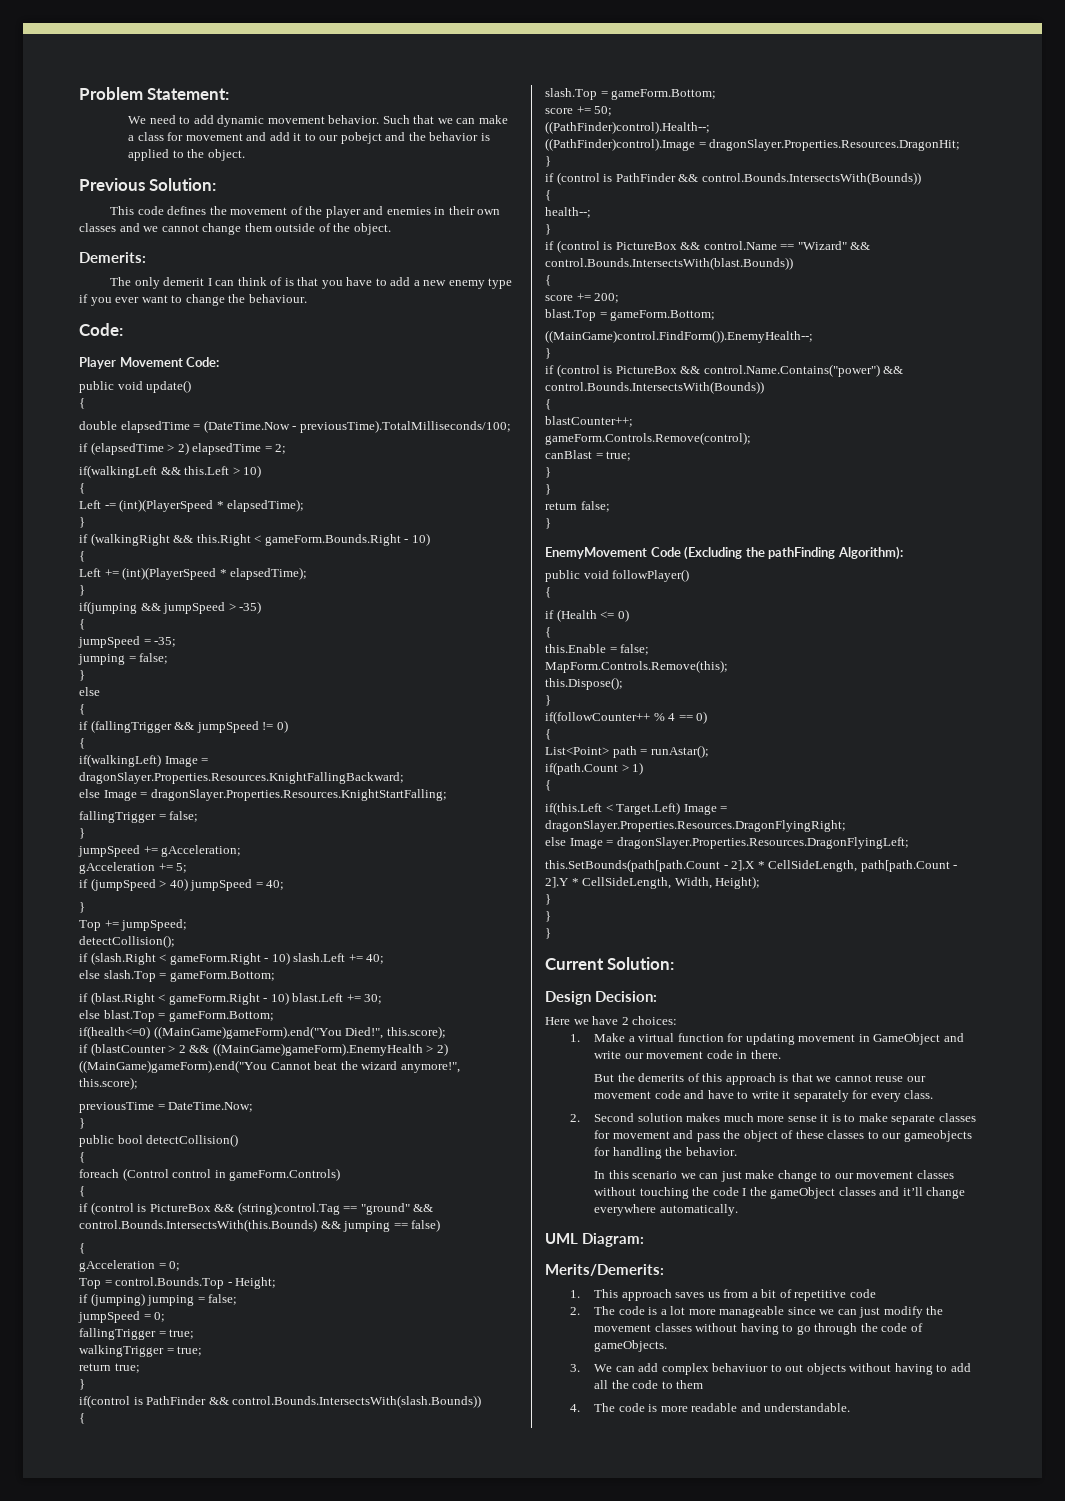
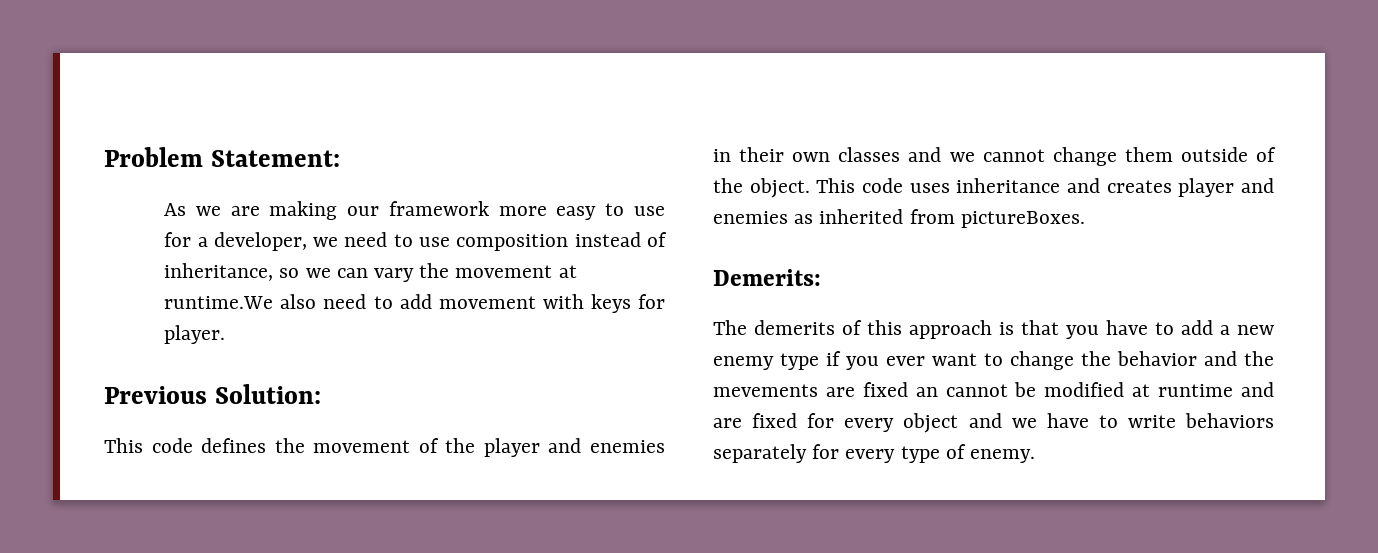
[128,115,508,127] [128,132,490,144] [128,149,245,161] We need to add dynamic movement behavior. Such that we can make a class for movement and add it to our pobejct and the behavior is applied to the object. -> [164,201,665,220] [164,232,667,251] [164,263,577,282] [164,294,665,313] [164,325,226,344] As we are making our framework more easy to use for a developer, we need to use composition instead of inheritance, so we can vary the movement at runtime.We also need to add movement with keys for player.
[79,252,146,263] [110,277,283,289] // Demerits: // The only demerit I can think of -> [816,178,1274,197] [713,209,1085,228] [713,269,821,286] [713,320,992,339] This code uses inheritance and creates player and enemies as inherited from pictureBoxes. // Demerits: // The demerits of this approach
[248,294,307,303] [79,323,123,336] [79,357,220,369] [79,380,192,393] [79,398,85,409] [79,420,511,433] [79,442,287,455] [79,465,262,478] [79,483,85,494] [79,499,305,512] [79,517,85,528] [79,533,430,546] [79,551,85,562] [79,567,308,580] [79,585,85,596] [79,601,262,614] [79,619,85,630] [78,636,177,648] [78,653,169,665] [79,670,85,681] [79,687,100,696] [79,704,85,715] [79,720,288,733] [79,738,85,749] [79,754,209,767] [79,772,404,784] [79,789,447,801] [79,811,199,823] [79,828,85,839] [78,845,242,857] [79,862,188,874] [79,878,285,891] [79,902,85,913] [79,919,188,931] [79,935,175,948] [79,952,385,965] [79,970,275,982] [79,992,383,1005] [79,1010,274,1022] [79,1026,446,1039] [79,1043,448,1056] [79,1060,460,1073] [79,1077,138,1090] [79,1102,254,1113] [79,1118,85,1129] [79,1134,239,1147] [79,1152,85,1163] [79,1168,341,1181] [79,1186,85,1197] [79,1202,434,1215] [79,1219,441,1232] [79,1243,85,1254] [79,1260,181,1272] [79,1277,277,1289] [79,1293,238,1306] [78,1311,166,1323] [79,1328,195,1340] [79,1345,203,1357] [79,1363,140,1373] [79,1379,85,1390] [79,1395,482,1408] [79,1413,85,1424] [545,88,717,100] [545,106,613,116] [545,121,710,134] [545,138,961,151] [545,156,551,167] [545,172,921,185] [545,190,551,201] [545,207,591,218] [545,224,551,235] [545,240,871,253] [545,257,793,270] [545,275,551,286] [545,293,620,303] [545,309,716,321] [545,330,813,343] [545,348,551,359] [545,364,904,377] [545,381,764,394] [545,399,551,410] [545,416,633,427] [545,432,751,445] [545,450,632,461] [545,467,551,478] [545,484,551,495] [545,501,610,512] [545,518,551,529] [545,546,903,560] [545,569,690,582] [545,587,551,598] [545,609,629,622] [545,627,551,638] [545,644,650,655] [545,660,728,673] [545,677,623,690] [545,695,551,706] [545,711,708,724] [545,729,551,740] [545,745,709,758] [545,762,644,775] [545,780,551,791] [545,802,728,815] [545,820,846,832] [545,837,909,849] [545,859,958,872] [545,876,761,889] [545,894,551,905] [545,911,551,922] [545,928,551,939] [545,957,675,970] [545,991,657,1005] [545,1016,678,1025] [569,1033,964,1045] [594,1050,781,1059] [594,1073,926,1085] [594,1090,705,1099] behaviour. // Code: // Player Movement Code: // public void update() // { // double elapsedTime = (DateTime.Now - previousTime).TotalMilliseconds/100; // if (elapsedTime > 2) elapsedTime = 2; // if(walkingLeft && this.Left > 10) // { // Left -= (int)(PlayerSpeed * elapsedTime); // } // if (walkingRight && this.Right < gameForm.Bounds.Right - 10) // { // Left += (int)(PlayerSpeed * elapsedTime); // } // if(jumping && jumpSpeed > -35) // { // jumpSpeed = -35; // jumping = false; // } // else // { // if (fallingTrigger && jumpSpeed != 0) // { // if(walkingLeft) Image = dragonSlayer.Properties.Resources.KnightFallingBackward; // else Image = dragonSlayer.Properties.Resources.KnightStartFalling; // fallingTrigger = false; // } // jumpSpeed += gAcceleration; // gAcceleration += 5; // if (jumpSpeed > 40) jumpSpeed = 40; // } // Top += jumpSpeed; // detectCollision(); // if (slash.Right < gameForm.Right - 10) slash.Left += 40; // else slash.Top = gameForm.Bottom; // if (blast.Right < gameForm.Right - 10) blast.Left += 30; // else blast.Top = gameForm.Bottom; // if(health<=0) ((MainGame)gameForm).end("You Died!", this.score); // if (blastCounter > 2 && ((MainGame)gameForm).EnemyHealth > 2) ((MainGame)gameForm).end("You Cannot beat the wizard anymore!", this.score); // previousTime = DateTime.Now; // } // public bool detectCollision() // { // foreach (Control control in gameForm.Controls) // { // if (control is PictureBox && (string)control.Tag == "ground" && control.Bounds.IntersectsWith(this.Bounds) && jumping == false) // { // gAcceleration = 0; // Top = control.Bounds.Top - Height; // if (jumping) jumping = false; // jumpSpeed = 0; // fallingTrigger = true; // walkingTrigger = true; // return true; // } // if(control is PathFinder && control.Bounds.IntersectsWith(slash.Bounds)) // { // slash.Top = gameForm.Bottom; // score += 50; // ((PathFinder)control).Health--; // ((PathFinder)control).Image = dragonSlayer.Properties.Resources.DragonHit; // } // if (control is PathFinder && control.Bounds.IntersectsWith(Bounds)) // { // health--; // } // if (control is PictureBox && control.Name == "Wizard" && control.Bounds.IntersectsWith(blast.Bounds)) // { // score += 200; // blast.Top = gameForm.Bottom; // ((MainGame)control.FindForm()).EnemyHealth--; // } // if (control is PictureBox && control.Name.Contains("power") && control.Bounds.IntersectsWith(Bounds)) // { // blastCounter++; // gameForm.Controls.Remove(control); // canBlast = true; // } // } // return false; // } // EnemyMovement Code (Excluding the pathFinding Algorithm): // public void followPlayer() // { // if (Health <= 0) // { // this.Enable = false; // MapForm.Controls.Remove(this); // this.Dispose(); // } // if(followCounter++ % 4 == 0) // { // List<Point> path = runAstar(); // if(path.Count > 1) // { // if(this.Left < Target.Left) Image = dragonSlayer.Properties.Resources.DragonFlyingRight; // else Image = dragonSlayer.Properties.Resources.DragonFlyingLeft; // this.SetBounds(path[path.Count - 2].X * CellSideLength, path[path.Count - 2].Y * CellSideLength, Width, Height); // } // } // } // Current Solution: // Design Decision: // Here we have 2 choices: // 1. Make a virtual function for updating movement in GameObject and write our movement code in there. // But the demerits of this approach is that we cannot reuse our movement code and -> [1117,351,1274,366] [713,382,1274,397] [713,413,1037,433] behavior and the mevements are fixed an cannot be modified at runtime and are fixed for every object and we
[782,1091,791,1099] it -> [1185,413,1274,428] behaviors
[904,1090,934,1099] [569,1113,976,1125] [594,1130,972,1142] [594,1147,737,1159] [594,1170,954,1182] [594,1187,966,1199] [594,1204,738,1216] [545,1233,644,1247] [545,1264,664,1276] [569,1289,876,1301] [569,1306,944,1318] [594,1323,923,1335] [594,1340,668,1352] [569,1363,971,1375] [594,1380,704,1389] [569,1403,851,1412] class. // 2. Second solution makes much more sense it is to make separate classes for movement and pass the object of these classes to our gameobjects for handling the behavior. // In this scenario we can just make change to our movement classes without touching the code I the gameObject classes and it’ll change everywhere automatically. // UML Diagram: // Merits/Demerits: // 1. This approach saves us from a bit of repetitive code // 2. The code is a lot more manageable since we can just modify the movement classes without having to go through the code of gameObjects. // 3. We can add complex behaviuor to out objects without having to add all the code to them // 4. The code is more readable and understandable. -> [900,444,1036,463] type of enemy.

